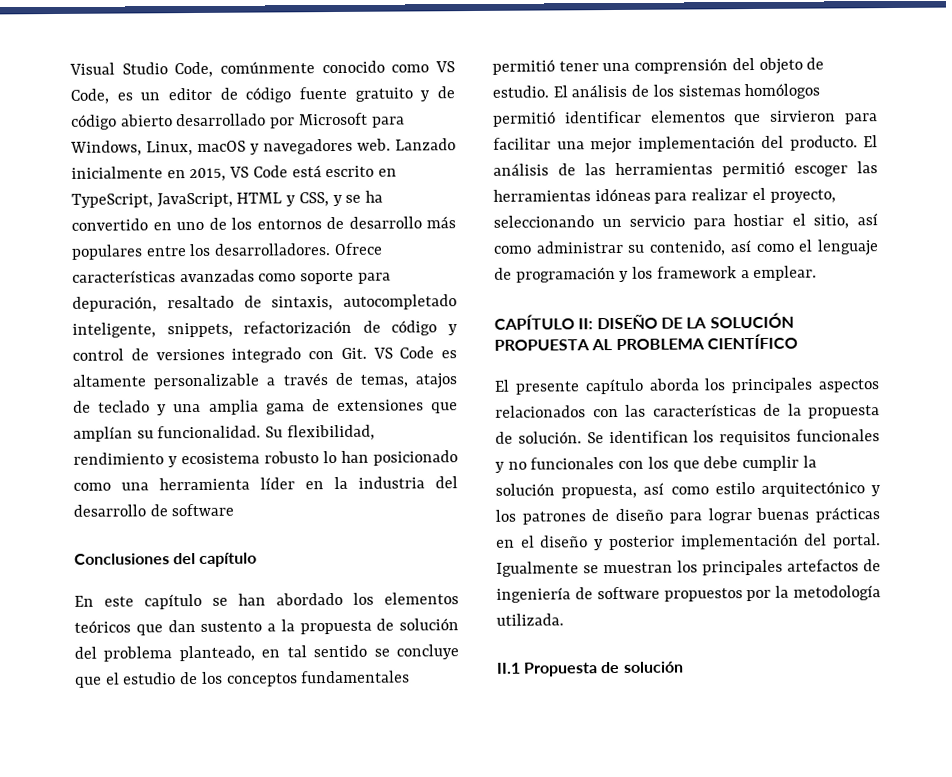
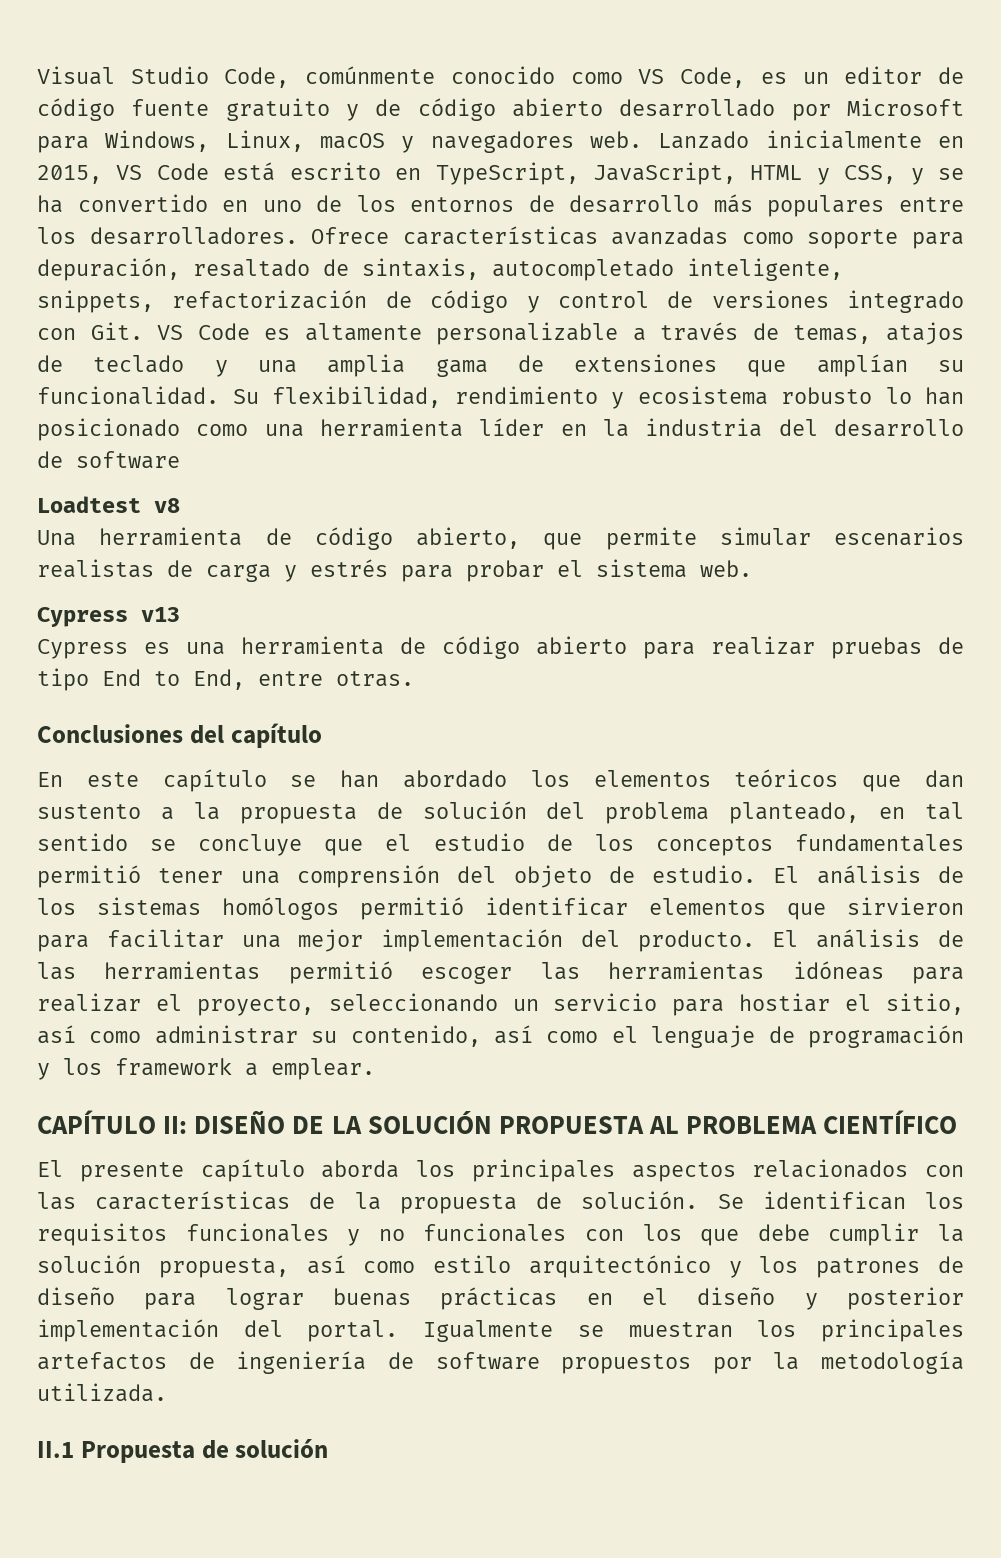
(235, 510) none -> [37,496,180,513] [37,527,964,550] [37,559,752,582] [37,607,180,627] [37,636,964,659] [37,668,414,691] // Loadtest v8 // Una herramienta de código abierto, que permite simular escenarios realistas de carga y estrés para probar el sistema web. // Cypress v13 // Cypress es una herramienta de código abierto para realizar pruebas de tipo End to End, entre otras.

